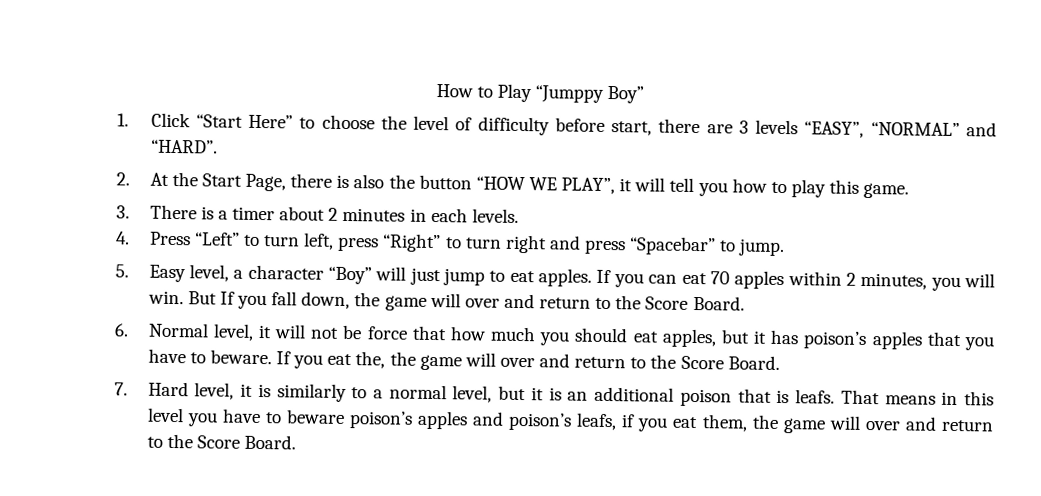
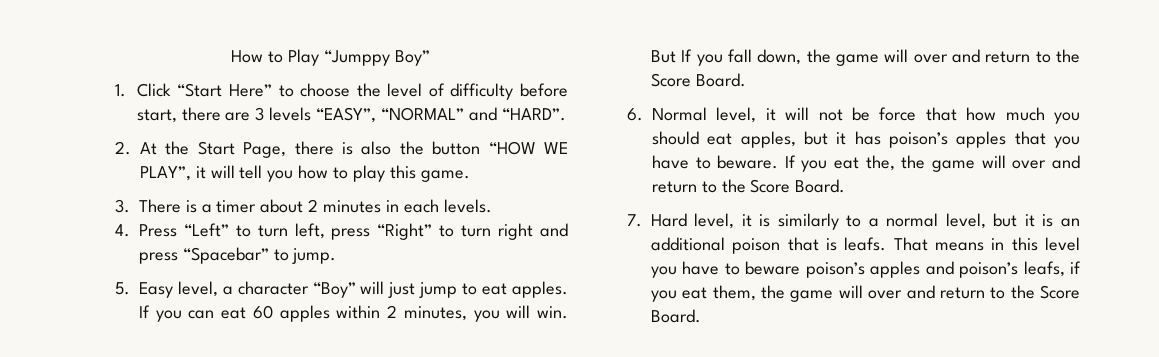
[709,271,730,285] 70 -> [252,305,273,319] 60

